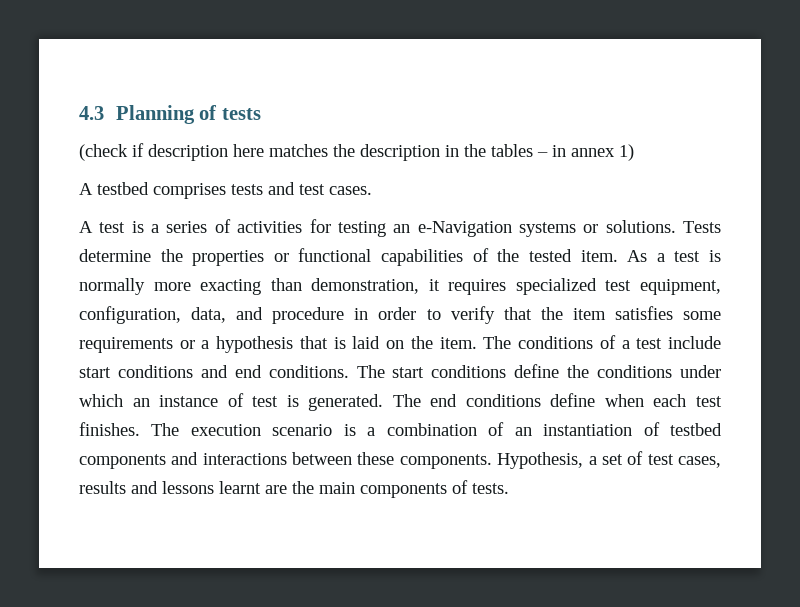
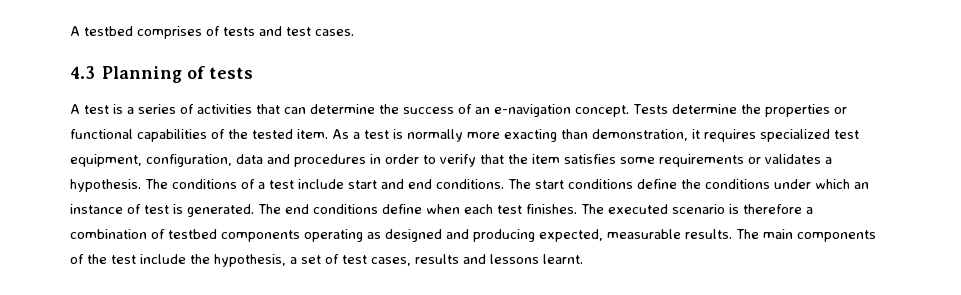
[79,105,261,124] [79,143,634,161] [79,182,372,199] 4.3 Planning of tests // (check if description here matches the description in the tables – in annex 1) // A testbed comprises tests and test cases. -> [70,26,354,39] [70,66,254,83] A testbed comprises of tests and test cases. // 4.3 Planning of tests
[309,219,676,237] for testing an e-Navigation systems or solutions. -> [256,104,629,117] that can determine the success of an e-navigation concept.
[191,307,345,324] data, and procedure -> [236,154,366,167] data and procedures
[201,336,477,353] a hypothesis that is laid on the item. -> [765,154,832,164] [70,179,141,192] validates a hypothesis.
[117,365,193,378] conditions -> (377, 184) none
[190,424,261,436] execution -> [608,204,668,214] executed
(356, 430) none -> [743,204,802,214] therefore
[514,422,722,436] [79,452,584,469] an instantiation of testbed components and interactions between these components. Hypothesis, -> [168,229,876,242] [70,254,286,267] testbed components operating as designed and producing expected, measurable results. The main components of the test include the hypothesis,
[219,480,509,498] learnt are the main components of tests. -> [543,254,583,264] learnt.

